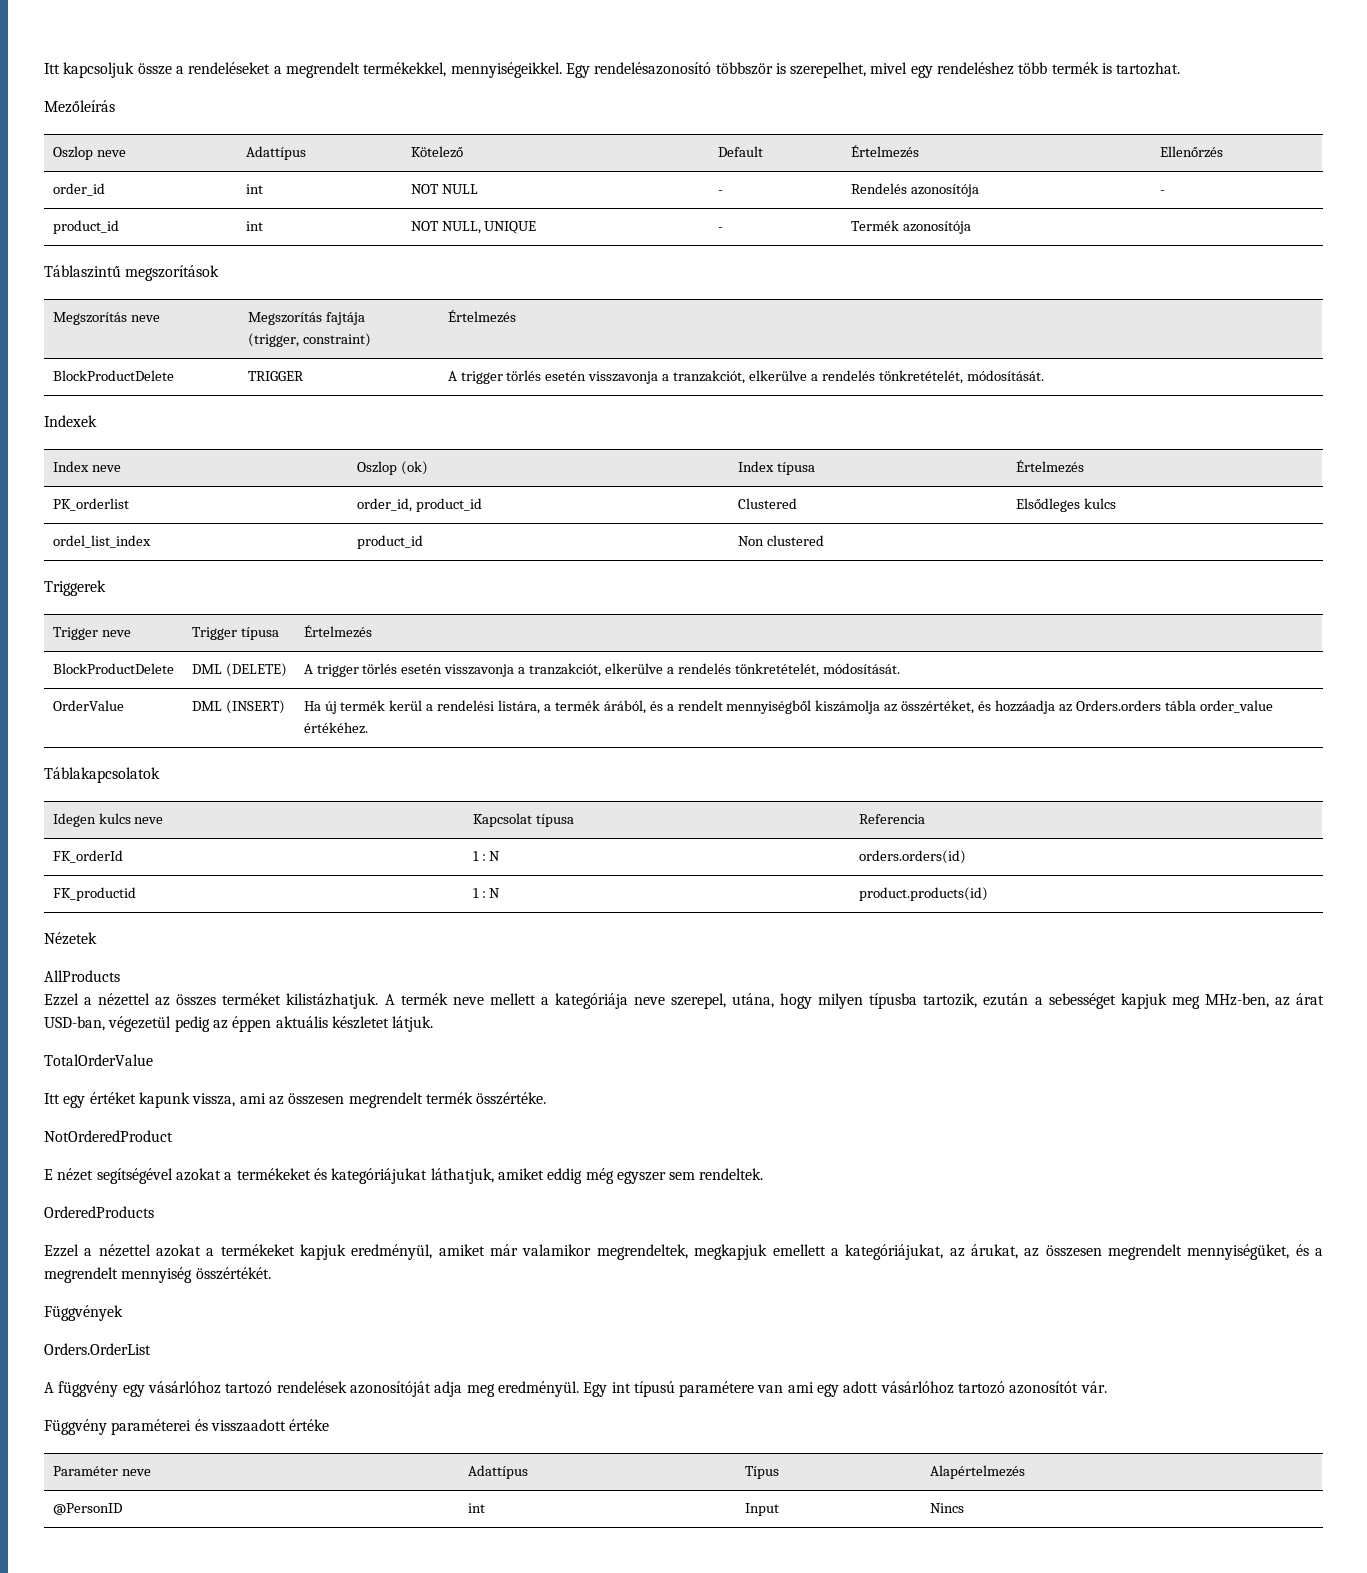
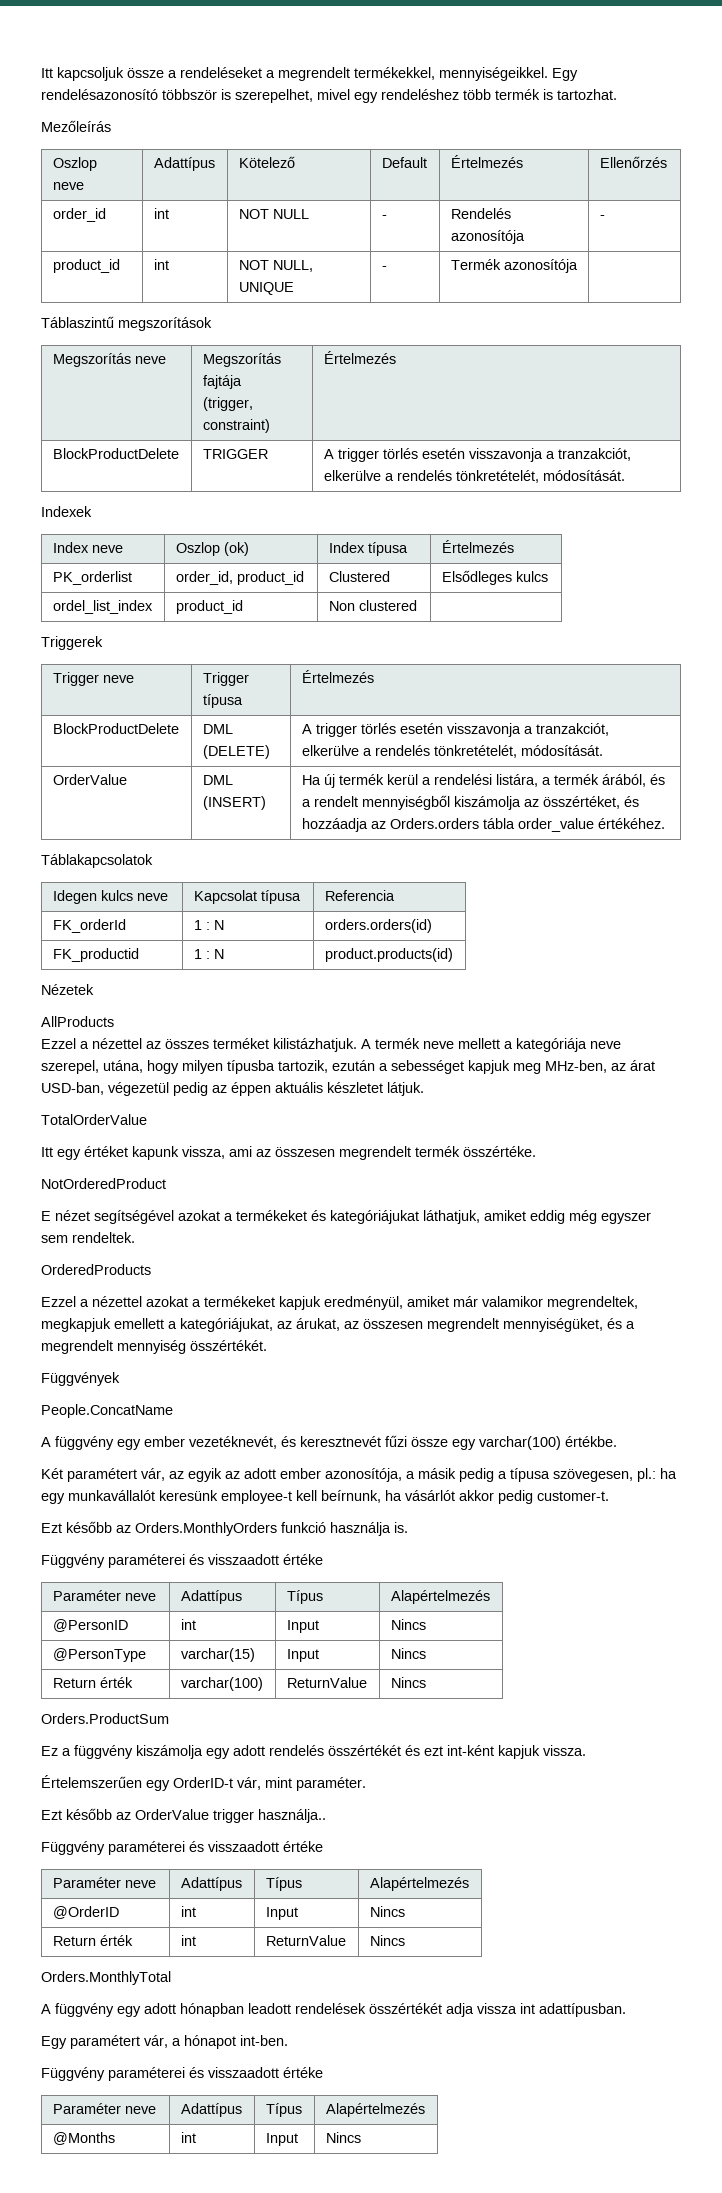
[44,1343,151,1355] [44,1381,1107,1397] Orders.OrderList // A függvény egy vásárlóhoz tartozó rendelések azonosítóját adja meg eredményül. Egy int típusú paramétere van ami egy adott vásárlóhoz tartozó azonosítót vár. -> [41,1404,173,1418] [41,1435,617,1450] [41,1468,677,1482] [41,1490,609,1504] [41,1521,408,1536] People.ConcatName // A függvény egy ember vezetéknevét, és keresztnevét fűzi össze egy varchar(100) értékbe. // Két paramétert vár, az egyik az adott ember azonosítója, a másik pedig a típusa szövegesen, pl.: ha egy munkavállalót keresünk employee-t kell beírnunk, ha vásárlót akkor pedig customer-t. // Ezt később az Orders.MonthlyOrders funkció használja is.
(964, 1508) none -> [52,1648,146,1662] [180,1648,255,1662] [286,1649,319,1662] [390,1648,426,1659] [52,1677,133,1688] [180,1677,263,1691] [286,1677,367,1688] [390,1677,426,1688] [41,1713,169,1724] [41,1745,586,1759] [41,1775,366,1791] [41,1808,326,1823] [41,1841,323,1855] [52,1877,156,1888] [180,1877,242,1891] [265,1877,302,1891] [369,1877,469,1891] [52,1906,119,1919] [180,1906,196,1917] [265,1907,298,1920] [369,1906,405,1917] [52,1935,133,1946] [180,1935,196,1946] [265,1935,346,1946] [369,1935,405,1946] [41,1971,171,1985] [41,2003,626,2017] [41,2035,288,2049] [41,2067,323,2081] [52,2103,156,2114] [180,2103,242,2117] [265,2103,302,2117] [325,2103,425,2117] [52,2132,115,2145] [180,2132,196,2143] [265,2133,298,2146] [325,2132,361,2143] // @PersonType | varchar(15) | Input | Nincs // Return érték | varchar(100) | ReturnValue | Nincs // Orders.ProductSum // Ez a függvény kiszámolja egy adott rendelés összértékét és ezt int-ként kapjuk vissza. // Értelemszerűen egy OrderID-t vár, mint paraméter. // Ezt később az OrderValue trigger használja.. // Függvény paraméterei és visszaadott értéke // Paraméter neve | Adattípus | Típus | Alapértelmezés // @OrderID | int | Input | Nincs // Return érték | int | ReturnValue | Nincs // Orders.MonthlyTotal // A függvény egy adott hónapban leadott rendelések összértékét adja vissza int adattípusban. // Egy paramétert vár, a hónapot int-ben. // Függvény paraméterei és visszaadott értéke // Paraméter neve | Adattípus | Típus | Alapértelmezés // @Months | int | Input | Nincs

